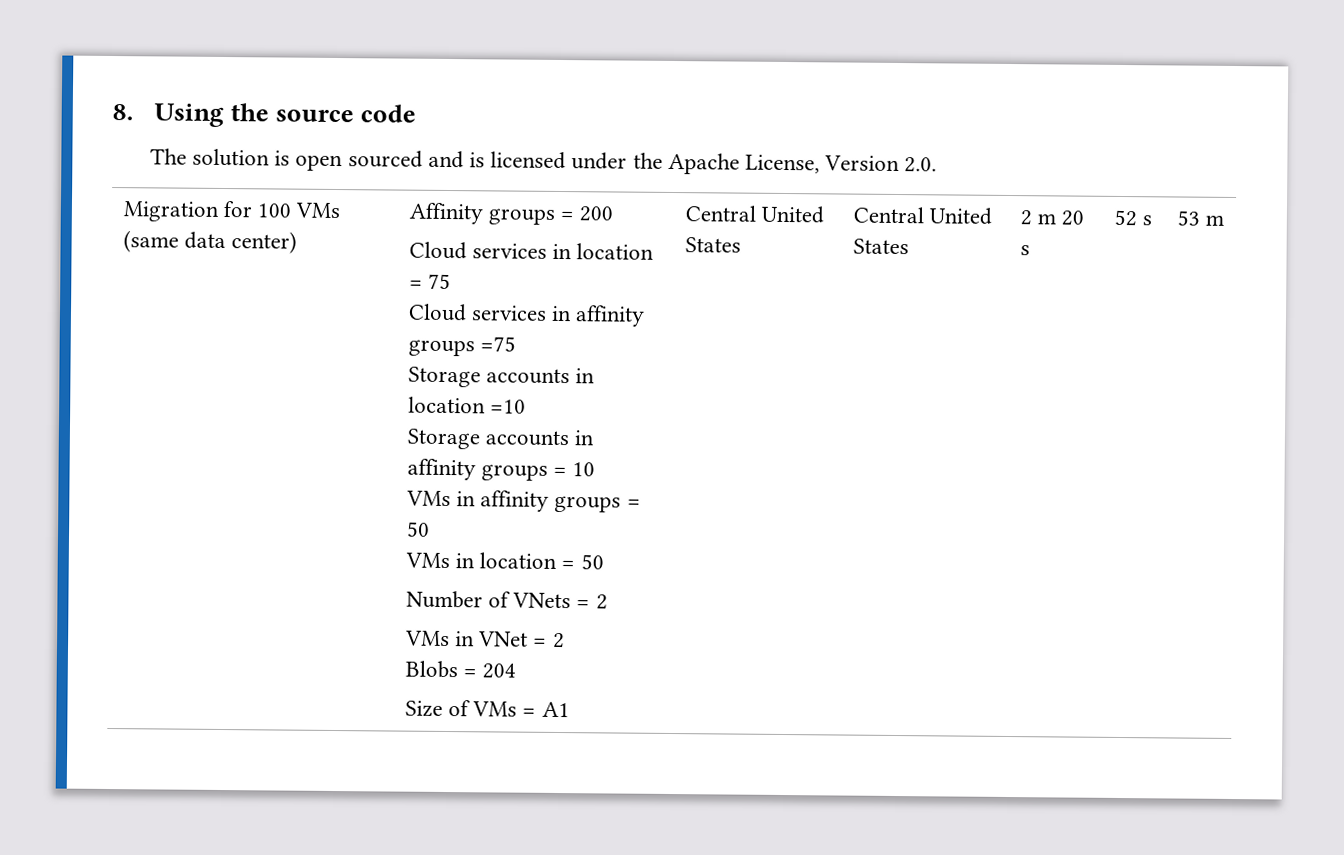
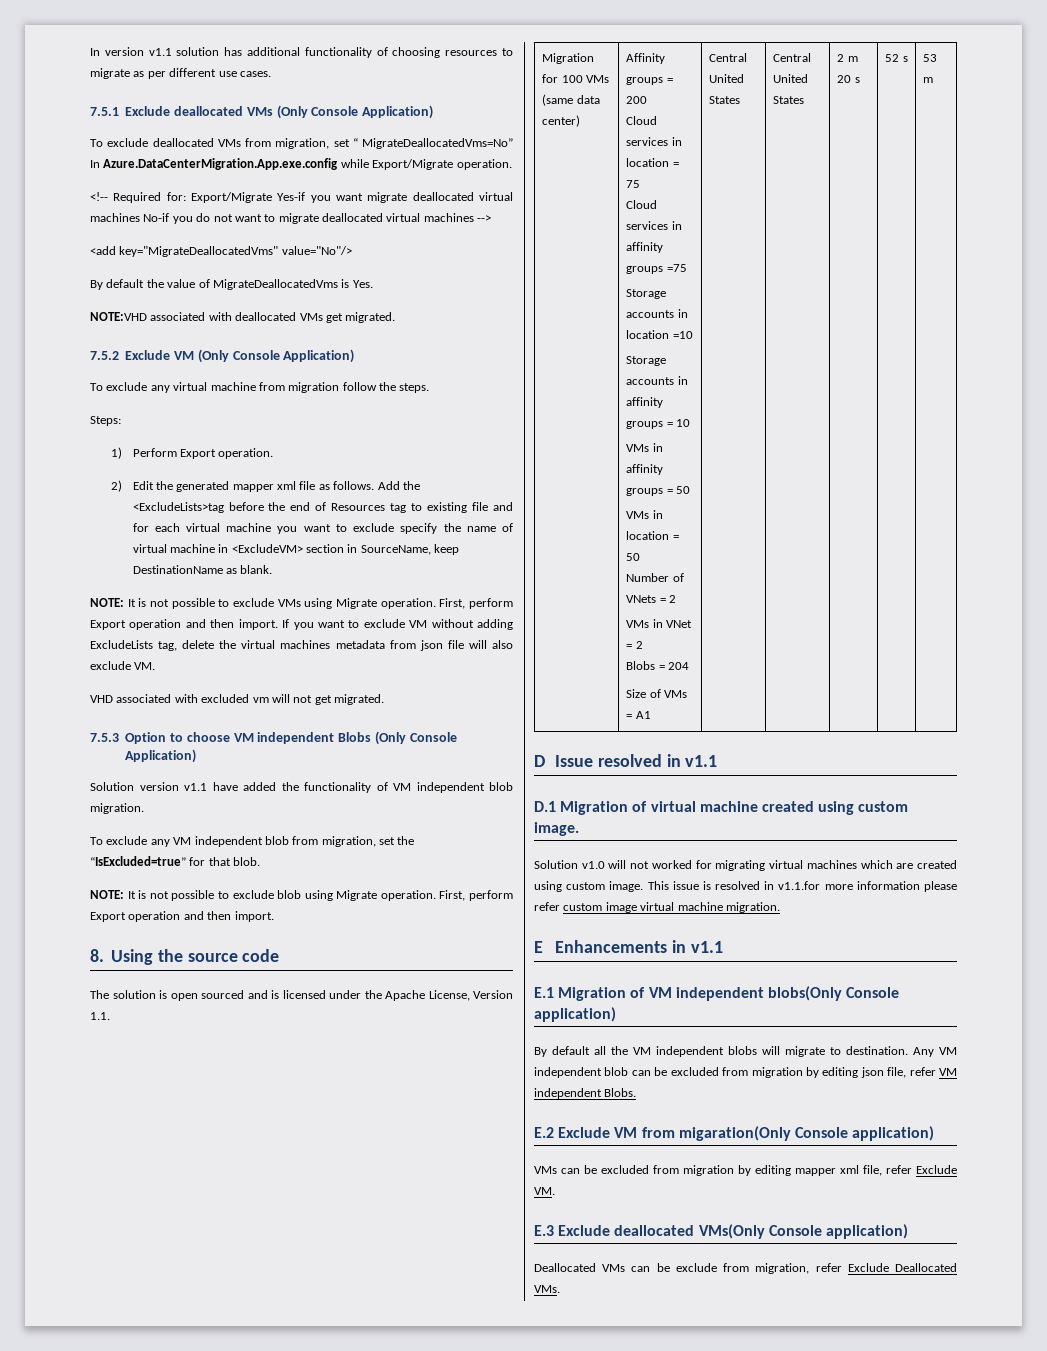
(112, 112) none -> [90,47,513,58] [90,68,271,79] [90,105,434,119] [90,138,513,149] [90,158,512,170] [90,192,513,203] [90,213,492,224] [90,246,352,257] [90,279,373,290] [90,312,396,323] [90,349,355,363] [90,382,430,393] [90,416,121,426] [111,447,274,459] [111,480,420,492] [132,502,513,513] [132,523,513,534] [132,544,460,555] [132,565,273,574] [90,598,513,609] [90,619,513,630] [90,640,513,651] [90,661,156,670] [90,694,384,705] [90,731,457,745] [125,749,197,763] [90,782,513,793] [90,803,144,814] [90,836,415,847] [90,856,261,866] [90,890,513,901] [90,911,274,922] In version v1.1 solution has additional functionality of choosing resources to migrate as per different use cases. // 7.5.1 Exclude deallocated VMs (Only Console Application) // To exclude deallocated VMs from migration, set “ MigrateDeallocatedVms=No” In Azure.DataCenterMigration.App.exe.config while Export/Migrate operation. // <!-- Required for: Export/Migrate Yes-if you want migrate deallocated virtual machines No-if you do not want to migrate deallocated virtual machines --> // <add key="MigrateDeallocatedVms" value="No"/> // By default the value of MigrateDeallocatedVms is Yes. // NOTE:VHD associated with deallocated VMs get migrated. // 7.5.2 Exclude VM (Only Console Application) // To exclude any virtual machine from migration follow the steps. // Steps: // 1) Perform Export operation. // 2) Edit the generated mapper xml file as follows. Add the <ExcludeLists>tag before the end of Resources tag to existing file and for each virtual machine you want to exclude specify the name of virtual machine in <ExcludeVM> section in SourceName, keep DestinationName as blank. // NOTE: It is not possible to exclude VMs using Migrate operation. First, perform Export operation and then import. If you want to exclude VM without adding ExcludeLists tag, delete the virtual machines metadata from json file will also exclude VM. // VHD associated with excluded vm will not get migrated. // 7.5.3 Option to choose VM independent Blobs (Only Console Application) // Solution version v1.1 have added the functionality of VM independent blob migration. // To exclude any VM independent blob from migration, set the “IsExcluded=true” for that blob. // NOTE: It is not possible to exclude blob using Migrate operation. First, perform Export operation and then import. //
[904,157,938,173] 2.0. -> [90,1012,110,1020] 1.1.
(1225, 220) none -> [534,754,718,767] [534,801,909,815] [534,822,579,836] [534,860,958,871] [534,881,957,892] [534,902,780,913] [534,940,723,953] [534,986,900,1001] [534,1007,616,1022] [534,1046,957,1057] [534,1067,958,1078] [534,1088,637,1099] [534,1126,935,1141] [534,1165,957,1176] [534,1187,555,1195] [534,1224,908,1239] [534,1263,957,1274] [534,1285,560,1293] // D Issue resolved in v1.1 // D.1 Migration of virtual machine created using custom image. // Solution v1.0 will not worked for migrating virtual machines which are created using custom image. This issue is resolved in v1.1.for more information please refer custom image virtual machine migration. // E Enhancements in v1.1 // E.1 Migration of VM independent blobs(Only Console application) // By default all the VM independent blobs will migrate to destination. Any VM independent blob can be excluded from migration by editing json file, refer VM independent Blobs. // E.2 Exclude VM from migaration(Only Console application) // VMs can be excluded from migration by editing mapper xml file, refer Exclude VM. // E.3 Exclude deallocated VMs(Only Console application) // Deallocated VMs can be exclude from migration, refer Exclude Deallocated VMs.

